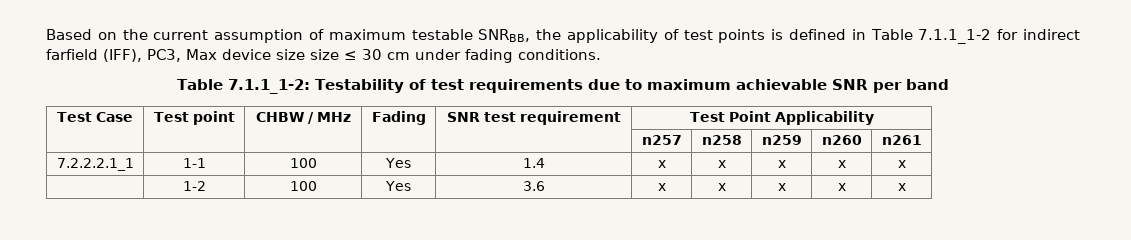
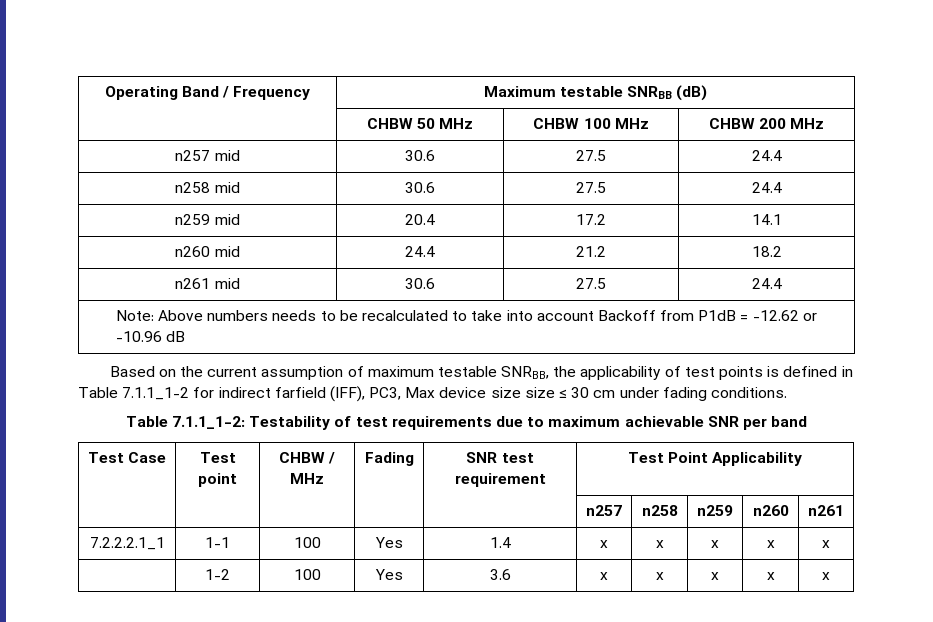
(46, 34) none -> [104,86,311,100] [483,85,708,101] [366,118,474,129] [533,118,649,129] [708,118,825,129] [175,150,240,161] [405,150,435,161] [576,150,606,161] [751,150,782,161] [175,182,240,193] [405,182,435,193] [576,182,606,193] [751,182,782,193] [175,214,240,225] [405,214,435,225] [576,214,606,225] [751,214,782,225] [175,246,240,257] [405,246,435,257] [576,246,606,257] [751,246,782,257] [175,278,240,289] [405,278,435,289] [576,278,606,289] [751,278,782,289] [115,310,817,321] [115,331,186,342] Operating Band / Frequency | Maximum testable SNRBB (dB) // | CHBW 50 MHz | CHBW 100 MHz | CHBW 200 MHz // n257 mid | 30.6 | 27.5 | 24.4 // n258 mid | 30.6 | 27.5 | 24.4 // n259 mid | 20.4 | 17.2 | 14.1 // n260 mid | 24.4 | 21.2 | 18.2 // n261 mid | 30.6 | 27.5 | 24.4 // Note: Above numbers needs to be recalculated to take into account Backoff from P1dB = -12.62 or -10.96 dB //

